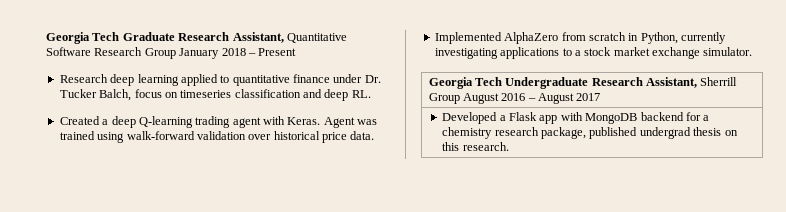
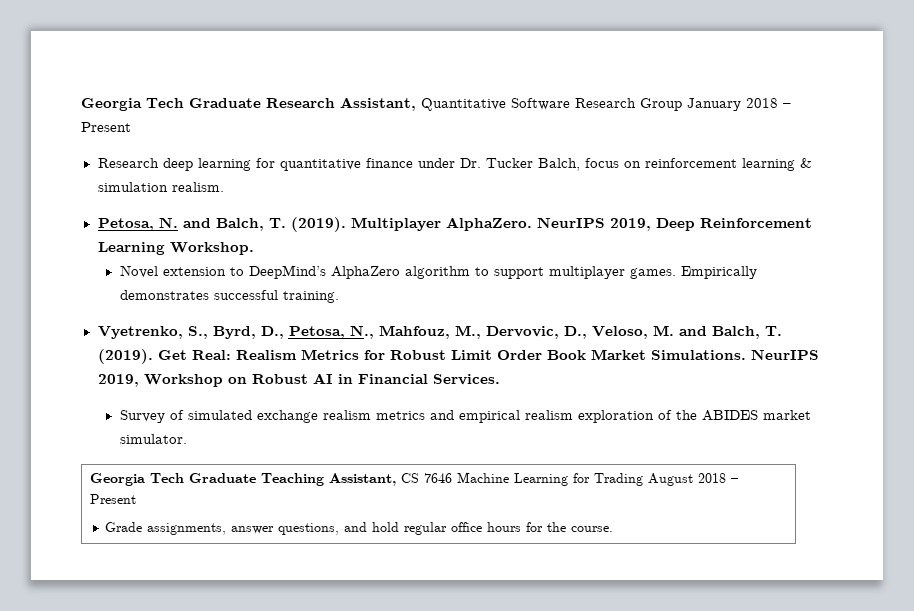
[180,74,230,86] applied to -> [255,158,275,168] for
[180,89,371,101] [59,116,378,128] [59,131,375,143] [434,32,726,44] [434,47,753,59] [428,77,738,89] [428,93,601,104] [442,112,710,124] [442,127,738,139] [442,142,509,151] timeseries classification and deep RL. // Created a deep Q-learning trading agent with Keras. Agent was trained using walk-forward validation over historical price data. // Implemented AlphaZero from scratch in Python, currently investigating applications to a stock market exchange simulator. // Georgia Tech Undergraduate Research Assistant, Sherrill Group August 2016 – August 2017 // Developed a Flask app with MongoDB backend for a chemistry research package, published undergrad thesis on this research. -> [644,158,812,171] [97,182,224,192] [97,217,812,232] [97,242,254,255] [119,265,757,279] [119,290,339,303] [97,325,782,339] [97,349,819,364] [97,373,500,387] [119,410,811,423] [119,434,187,444] [90,472,739,486] [90,494,137,504] [105,522,614,535] reinforcement learning & simulation realism. // Petosa, N. and Balch, T. (2019). Multiplayer AlphaZero. NeurIPS 2019, Deep Reinforcement Learning Workshop. // Novel extension to DeepMind’s AlphaZero algorithm to support multiplayer games. Empirically demonstrates successful training. // Vyetrenko, S., Byrd, D., Petosa, N., Mahfouz, M., Dervovic, D., Veloso, M. and Balch, T. (2019). Get Real: Realism Metrics for Robust Limit Order Book Market Simulations. NeurIPS 2019, Workshop on Robust AI in Financial Services. // Survey of simulated exchange realism metrics and empirical realism exploration of the ABIDES market simulator. // Georgia Tech Graduate Teaching Assistant, CS 7646 Machine Learning for Trading August 2018 – Present // Grade assignments, answer questions, and hold regular office hours for the course.

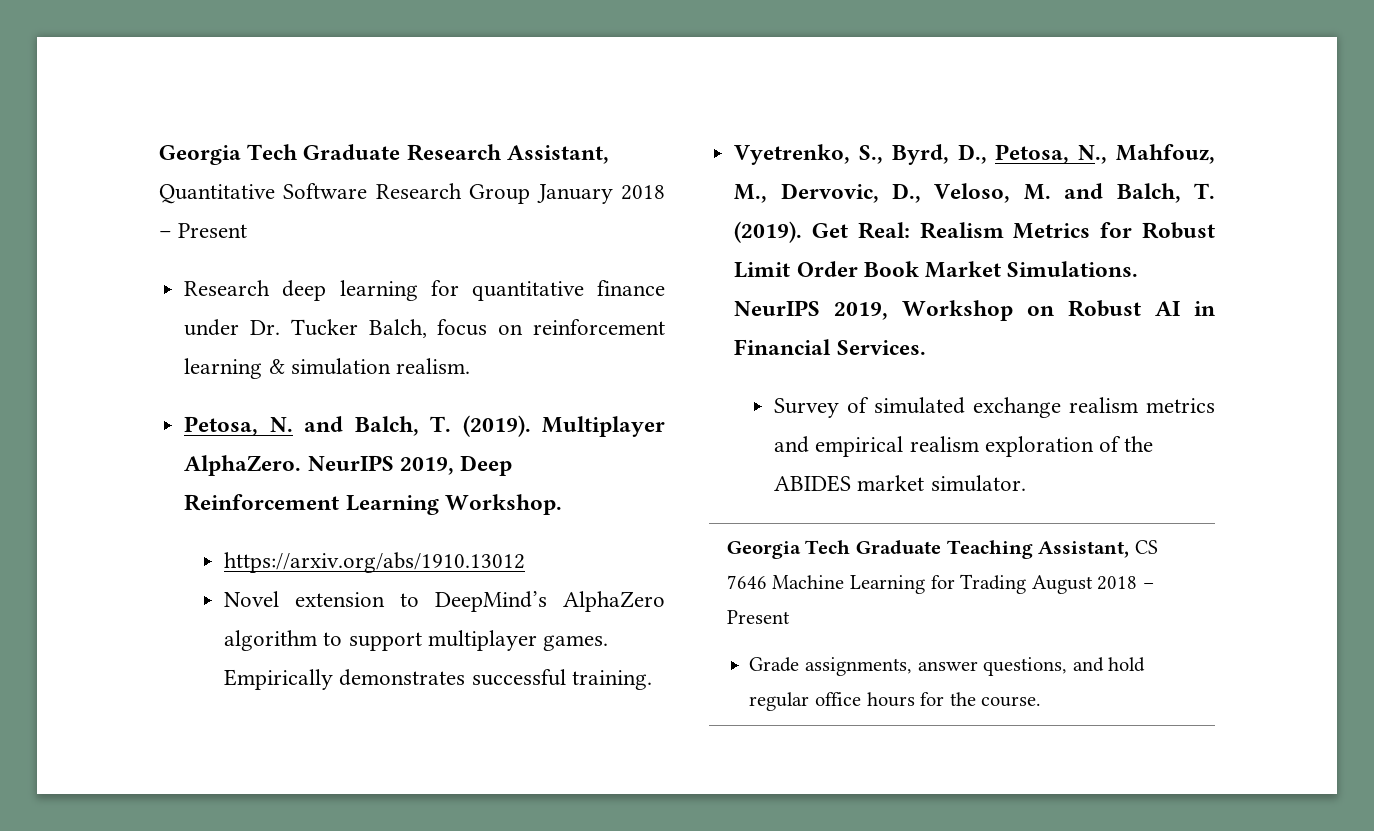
(254, 248) none -> [224,552,526,573] // https://arxiv.org/abs/1910.13012

